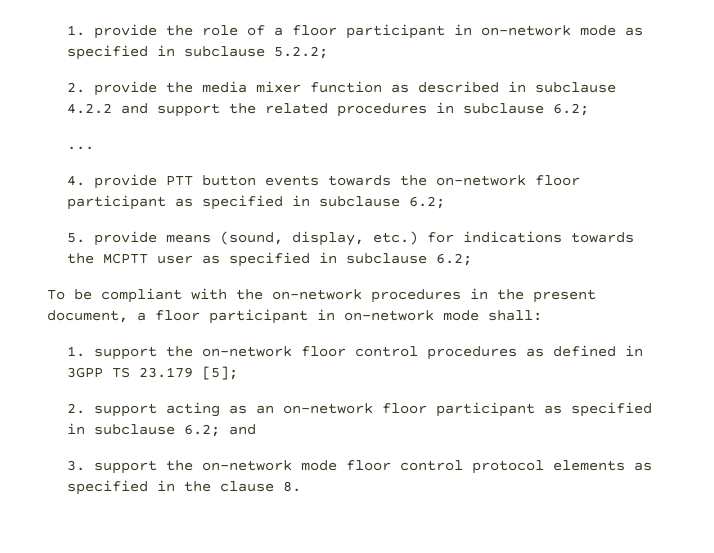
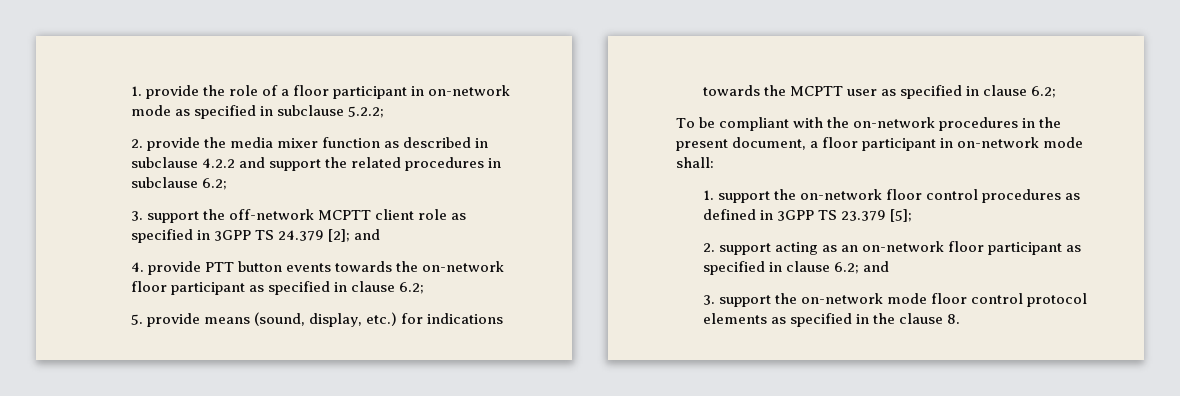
[67,146,95,150] ... -> [130,209,467,223] [130,229,380,243] 3. support the off-network MCPTT client role as specified in 3GPP TS 24.379 [2]; and
[319,196,401,207] subclause -> [350,281,395,292] clause
[346,253,428,264] subclause -> [983,85,1028,96] clause
[139,367,194,378] 23.179 -> [840,210,886,221] 23.379
[94,424,176,435] subclause -> [785,261,830,272] clause

